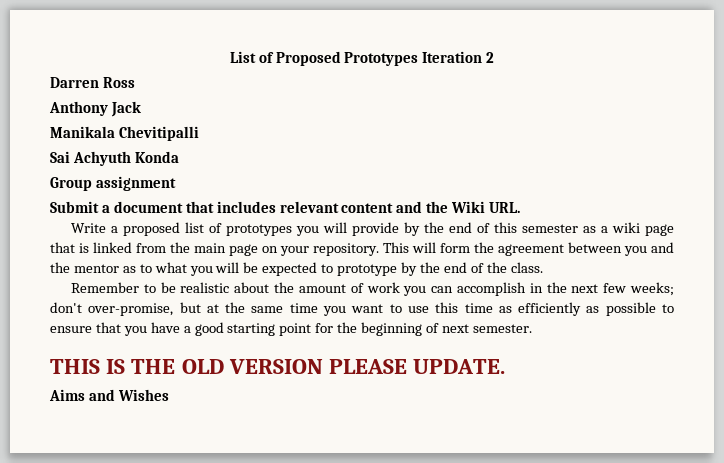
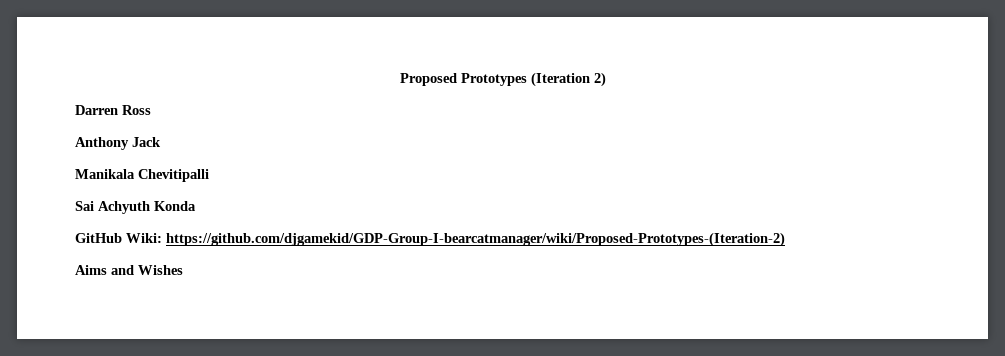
[229,51,495,66] List of Proposed Prototypes Iteration 2 -> [399,72,606,87] Proposed Prototypes (Iteration 2)
[50,176,176,191] [50,201,521,213] [71,222,675,236] [50,242,674,256] [50,262,543,276] [71,282,675,296] [50,302,674,316] [50,322,532,336] [50,359,506,374] Group assignment // Submit a document that includes relevant content and the Wiki URL. // Write a proposed list of prototypes you will provide by the end of this semester as a wiki page that is linked from the main page on your repository. This will form the agreement between you and the mentor as to what you will be expected to prototype by the end of the class. // Remember to be realistic about the amount of work you can accomplish in the next few weeks; don't over-promise, but at the same time you want to use this time as efficiently as possible to ensure that you have a good starting point for the beginning of next semester. // THIS IS THE OLD VERSION PLEASE UPDATE. -> [75,232,785,247] GitHub Wiki: https://github.com/djgamekid/GDP-Group-I-bearcatmanager/wiki/Proposed-Prototypes-(Iteration-2)

